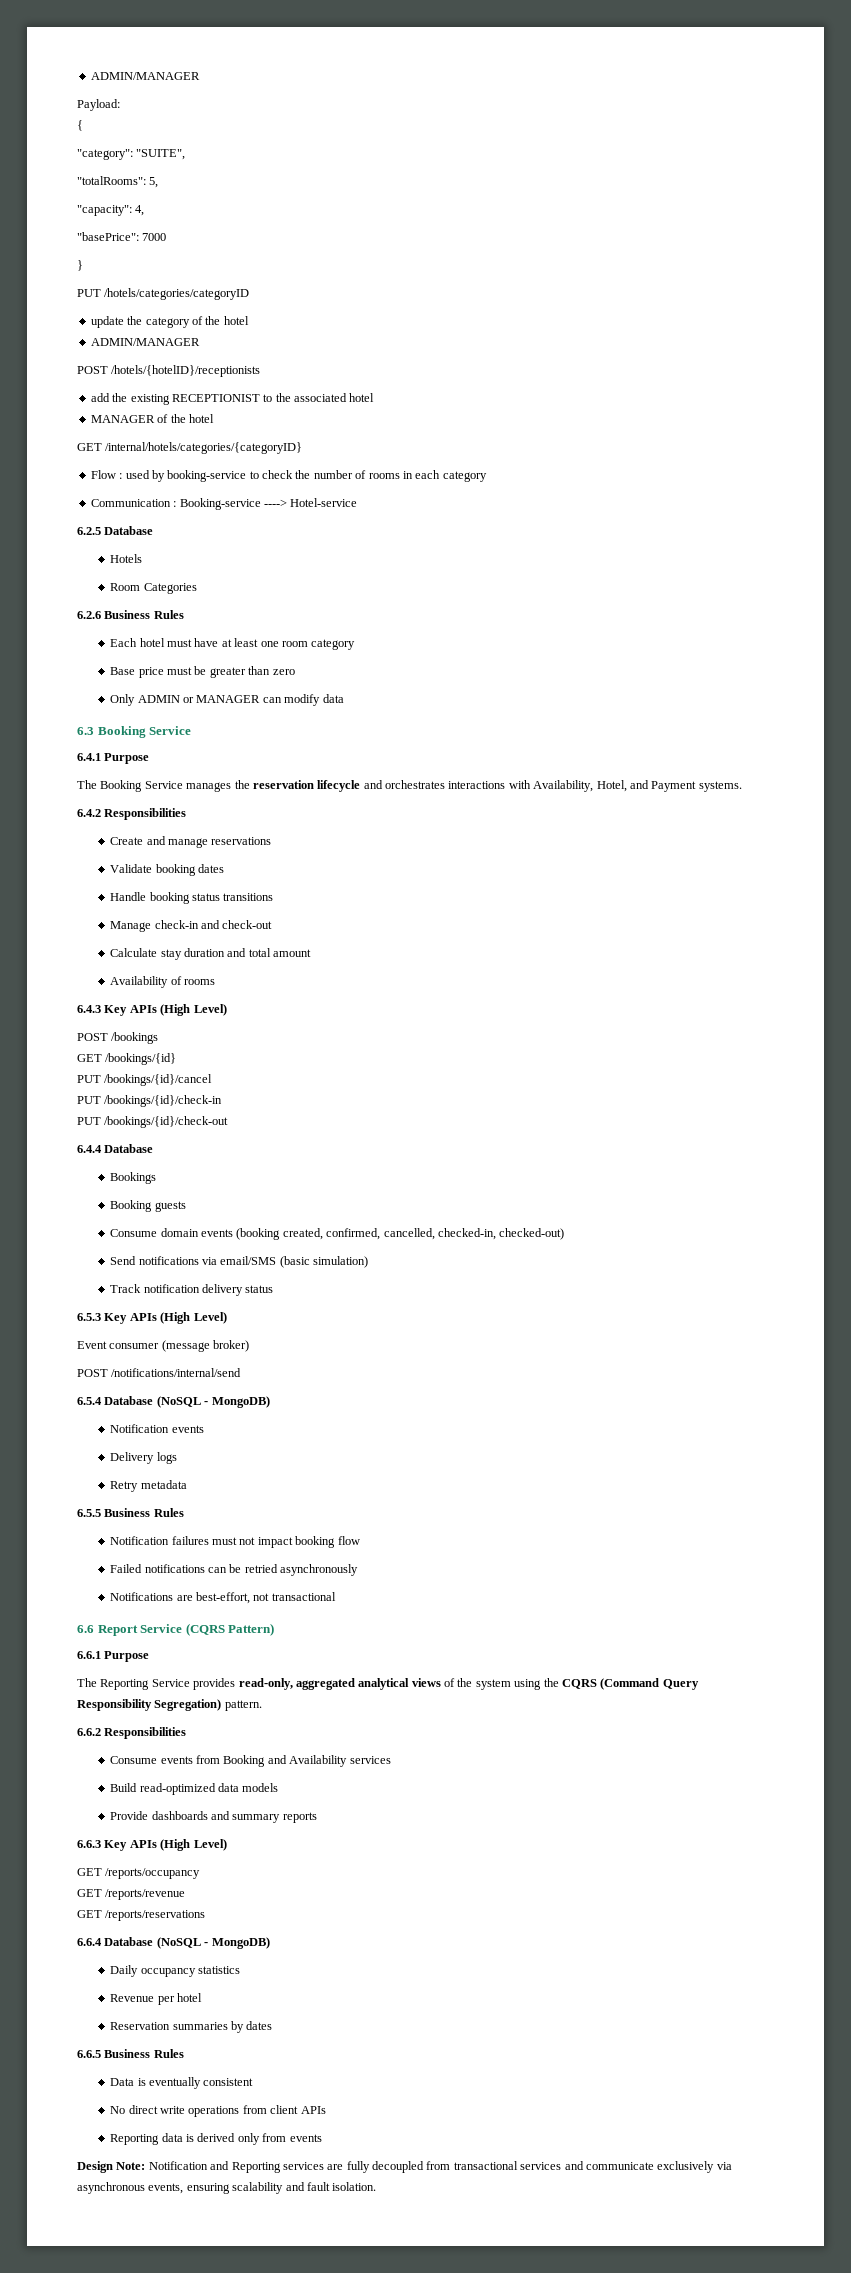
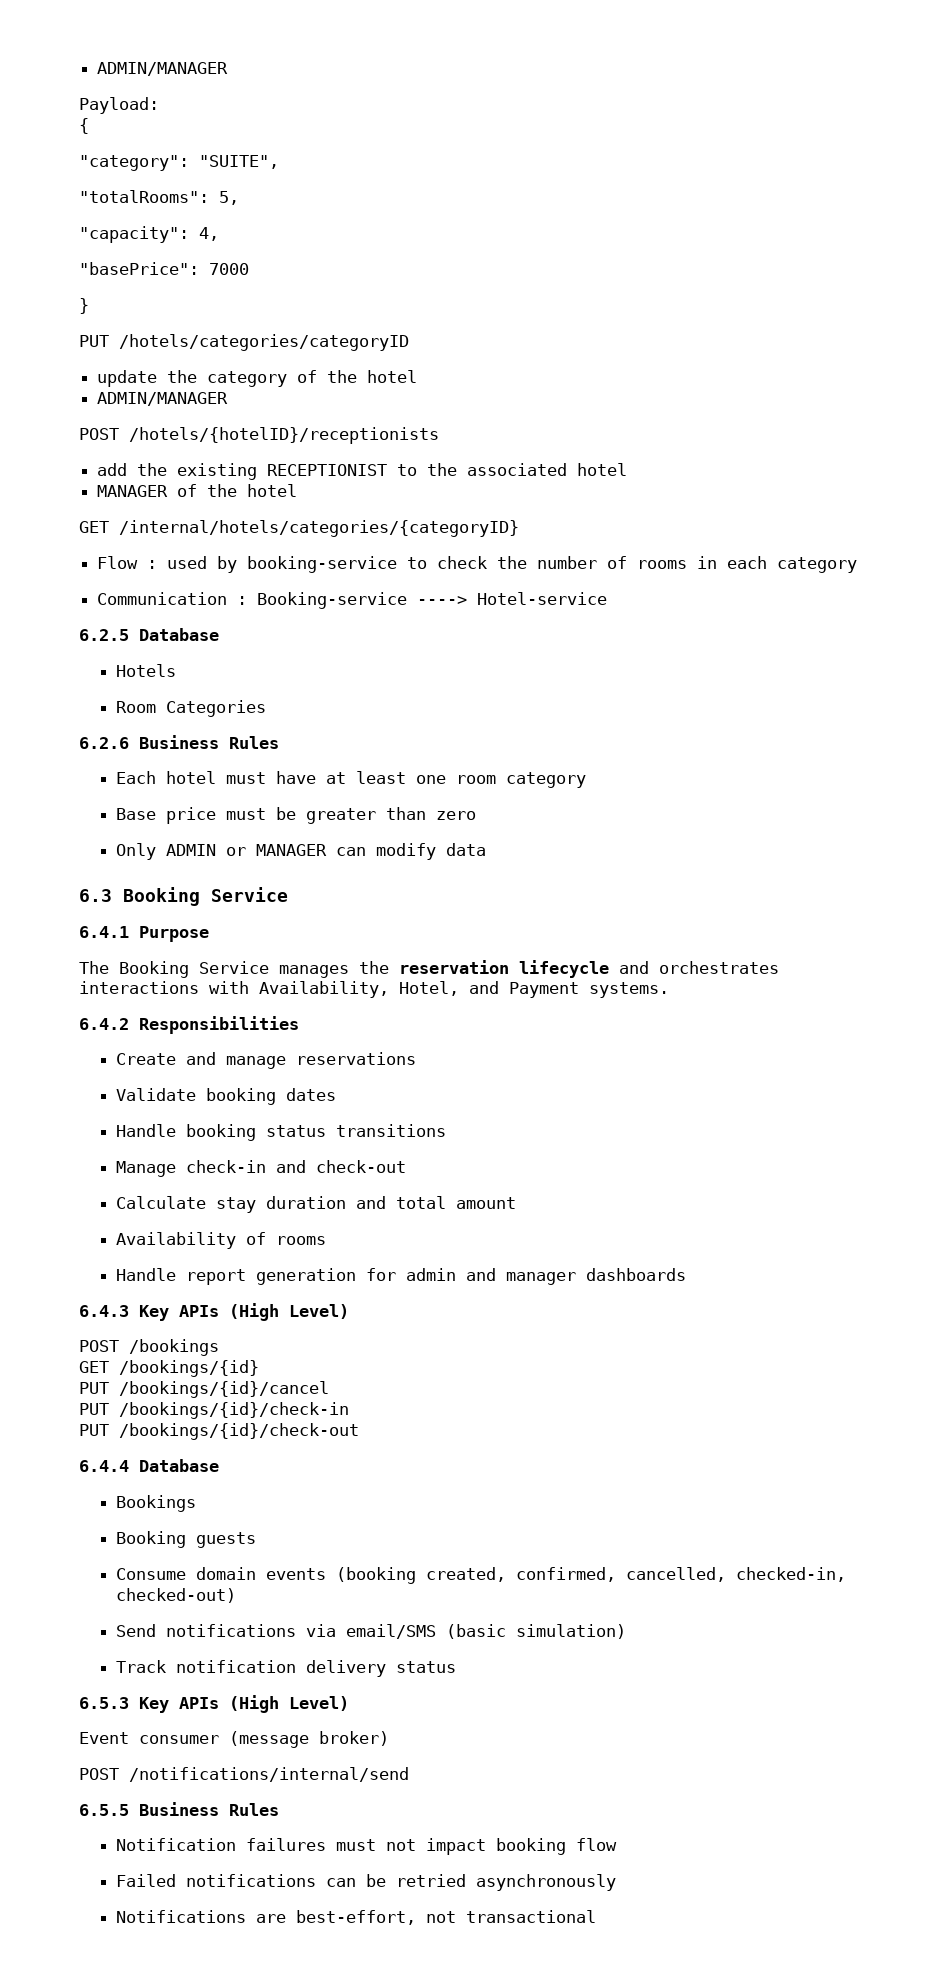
(216, 982) none -> [115,1268,686,1285] // Handle report generation for admin and manager dashboards
[77,1396,270,1408] [110,1424,204,1433] [110,1452,177,1464] [110,1480,187,1492] // 6.5.4 Database (NoSQL - MongoDB) // Notification events // Delivery logs // Retry metadata -> (409, 1774) none
[77,1623,275,1636] [77,1651,150,1662] [77,1678,699,1690] [77,1699,262,1711] [77,1727,187,1739] [110,1755,391,1767] [110,1783,279,1795] [110,1811,317,1823] [77,1839,227,1851] [77,1868,201,1879] [77,1889,186,1900] [77,1910,206,1921] [77,1937,270,1949] [110,1965,241,1977] [110,1993,203,2005] [110,2021,273,2033] [77,2049,184,2058] [110,2077,254,2089] [110,2105,326,2117] [110,2133,322,2145] [77,2161,732,2173] [77,2182,377,2194] // 6.6 Report Service (CQRS Pattern) // 6.6.1 Purpose // The Reporting Service provides read-only, aggregated analytical views of the system using the CQRS (Command Query Responsibility Segregation) pattern. // 6.6.2 Responsibilities // Consume events from Booking and Availability services // Build read-optimized data models // Provide dashboards and summary reports // 6.6.3 Key APIs (High Level) // GET /reports/occupancy // GET /reports/revenue // GET /reports/reservations // 6.6.4 Database (NoSQL - MongoDB) // Daily occupancy statistics // Revenue per hotel // Reservation summaries by dates // 6.6.5 Business Rules // Data is eventually consistent // No direct write operations from client APIs // Reporting data is derived only from events // Design Note: Notification and Reporting services are fully decoupled from transactional services and communicate exclusively via asynchronous events, ensuring scalability and fault isolation. -> (596, 1916) none

